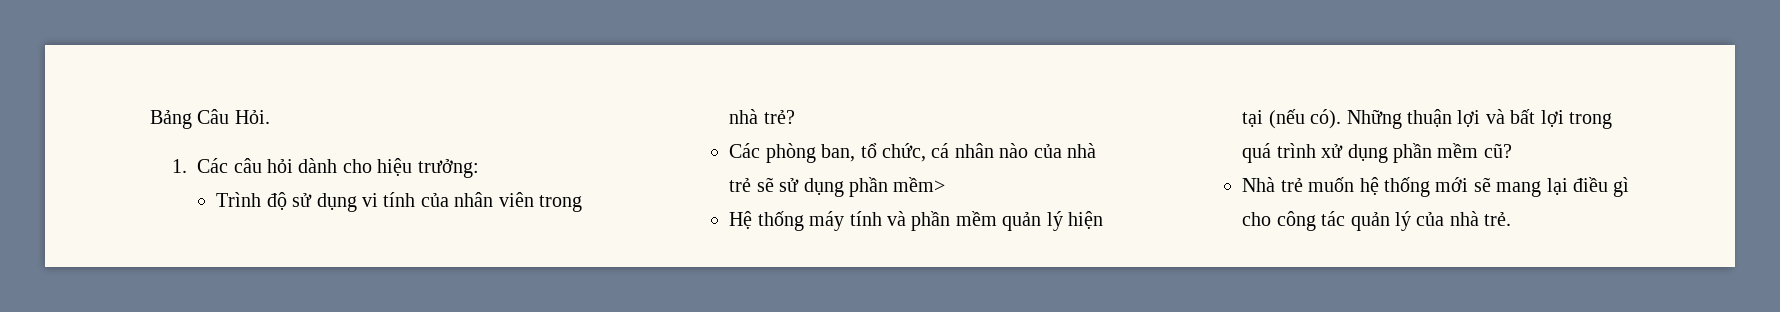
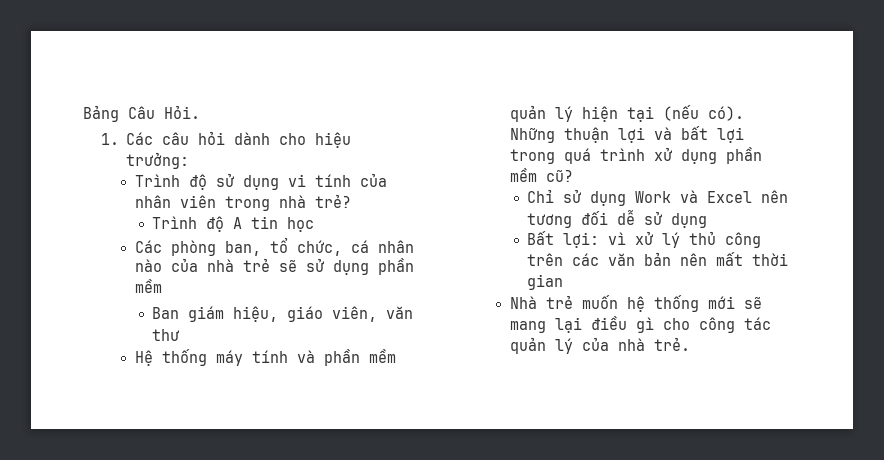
(795, 117) none -> [152,216,315,232] // Trình độ A tin học
[893,177,946,192] mềm> -> [134,279,162,293] [152,306,414,322] [152,329,180,341] mềm // Ban giám hiệu, giáo viên, văn thư
(1512, 150) none -> [527,189,789,206] [527,210,708,228] [527,231,762,248] [527,252,789,266] [527,274,564,290] // Chỉ sử dụng Work và Excel nên tương đối dễ sử dụng // Bất lợi: vì xử lý thủ công trên các văn bản nên mất thời gian

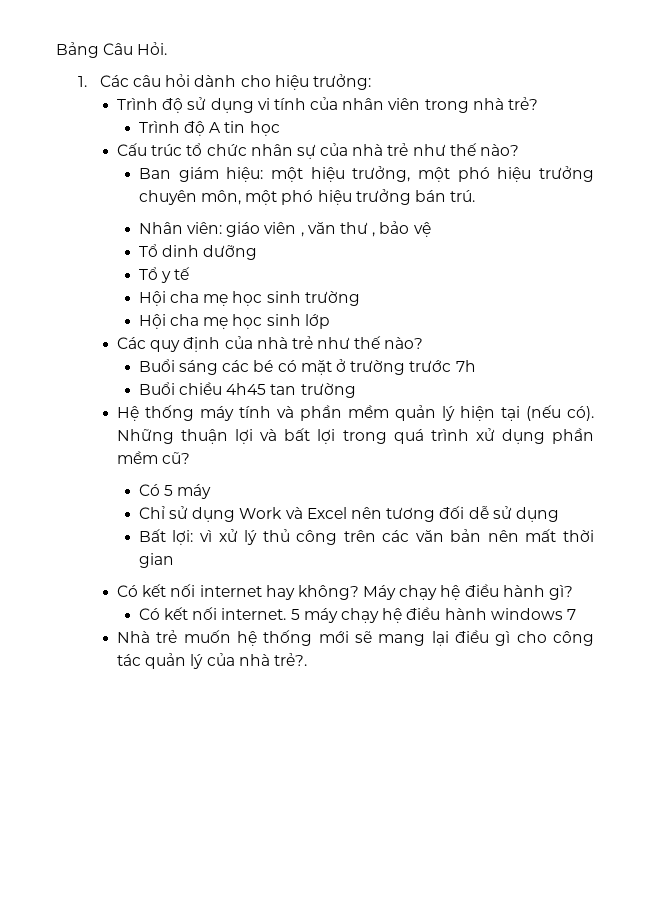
[134,237,414,256] [134,258,414,275] [134,279,162,293] [152,306,414,322] [152,329,180,341] Các phòng ban, tổ chức, cá nhân nào của nhà trẻ sẽ sử dụng phần mềm // Ban giám hiệu, giáo viên, văn thư -> [116,143,519,159] [138,166,594,182] [138,189,476,205] [138,221,431,237] [138,244,258,260] [138,267,191,283] [138,291,360,306] [138,314,330,329] [116,336,424,352] [138,359,476,375] [138,382,356,398] Cấu trúc tổ chức nhân sự của nhà trẻ như thế nào? // Ban giám hiệu: một hiệu trưởng, một phó hiệu trưởng chuyên môn, một phó hiệu trưởng bán trú. // Nhân viên: giáo viên , văn thư , bảo vệ // Tổ dinh dưỡng // Tổ y tế // Hội cha mẹ học sinh trường // Hội cha mẹ học sinh lớp // Các quy định của nhà trẻ như thế nào? // Buổi sáng các bé có mặt ở trường trước 7h // Buổi chiều 4h45 tan trường
(573, 176) none -> [138,484,212,499] // Có 5 máy
(564, 282) none -> [116,584,573,600] [138,607,576,623] // Có kết nối internet hay không? Máy chạy hệ điều hành gì? // Có kết nối internet. 5 máy chạy hệ điều hành windows 7
[653,337,690,351] trẻ. -> [273,653,307,666] trẻ?.

